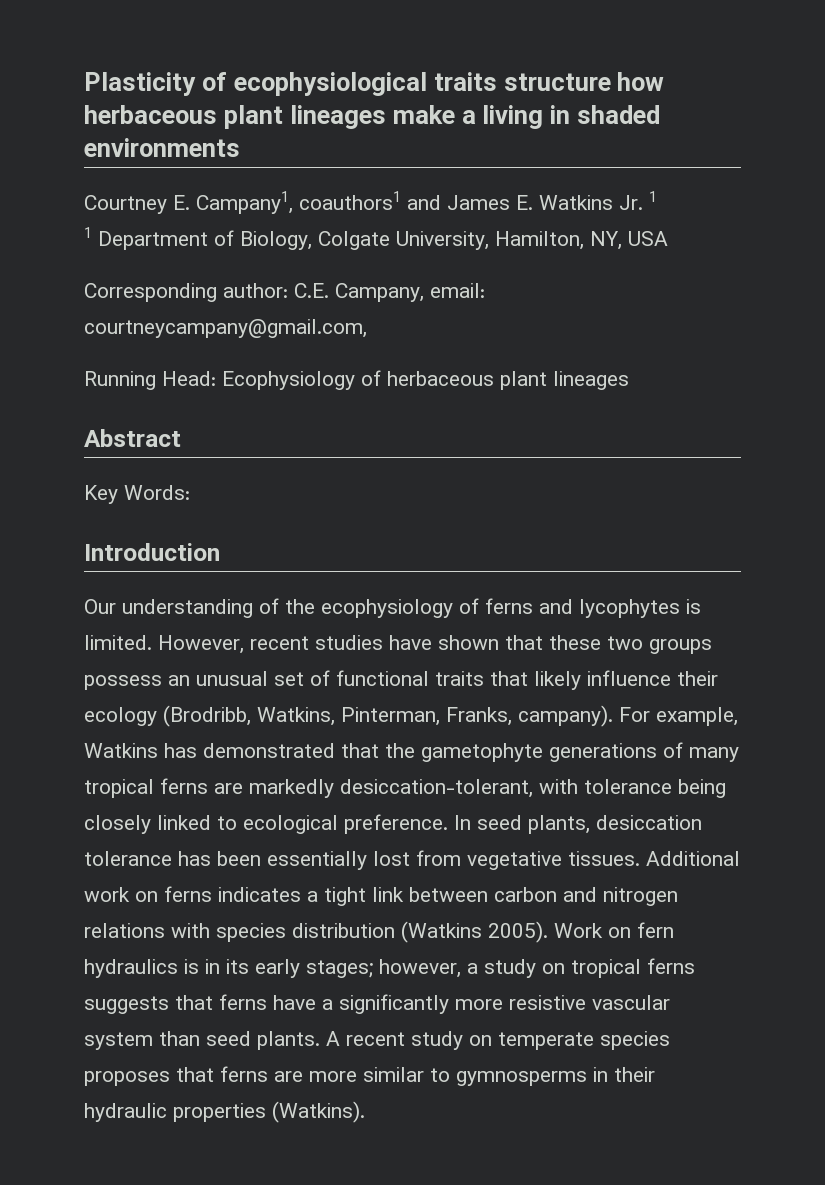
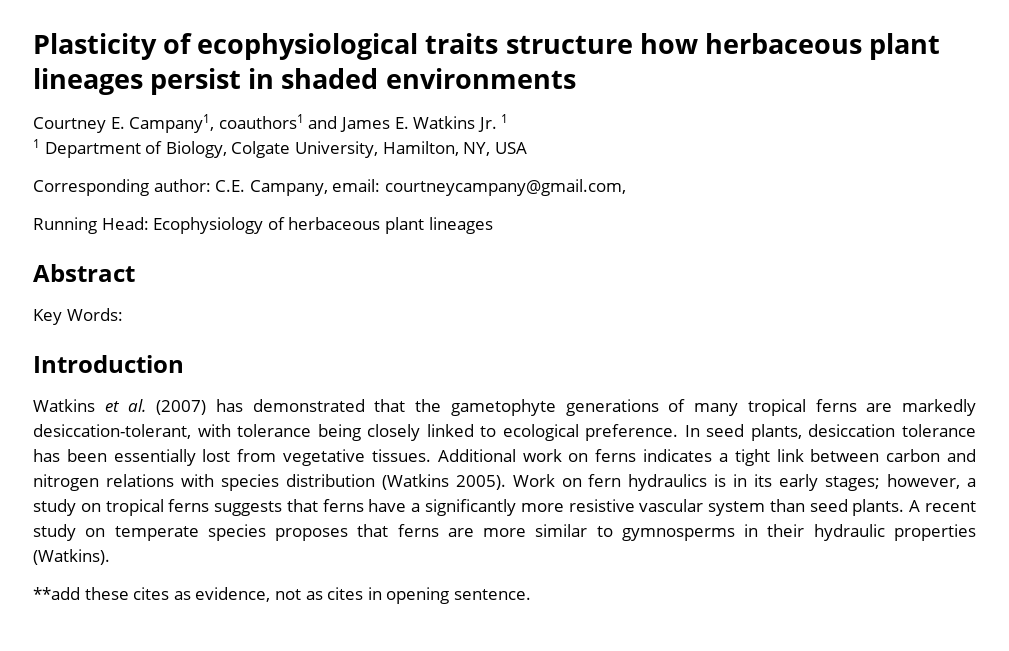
[392,105,544,129] make a living -> [150,68,242,95] persist
[84,598,701,618] [84,635,712,654] [84,670,718,690] [84,705,738,727] [84,743,158,758] Our understanding of the ecophysiology of ferns and lycophytes is limited. However, recent studies have shown that these two groups possess an unusual set of functional traits that likely influence their ecology (Brodribb, Watkins, Pinterman, Franks, campany). For example, Watkins -> [33,399,207,415] Watkins et al. (2007)
(365, 1112) none -> [33,587,531,604] // **add these cites as evidence, not as cites in opening sentence.

